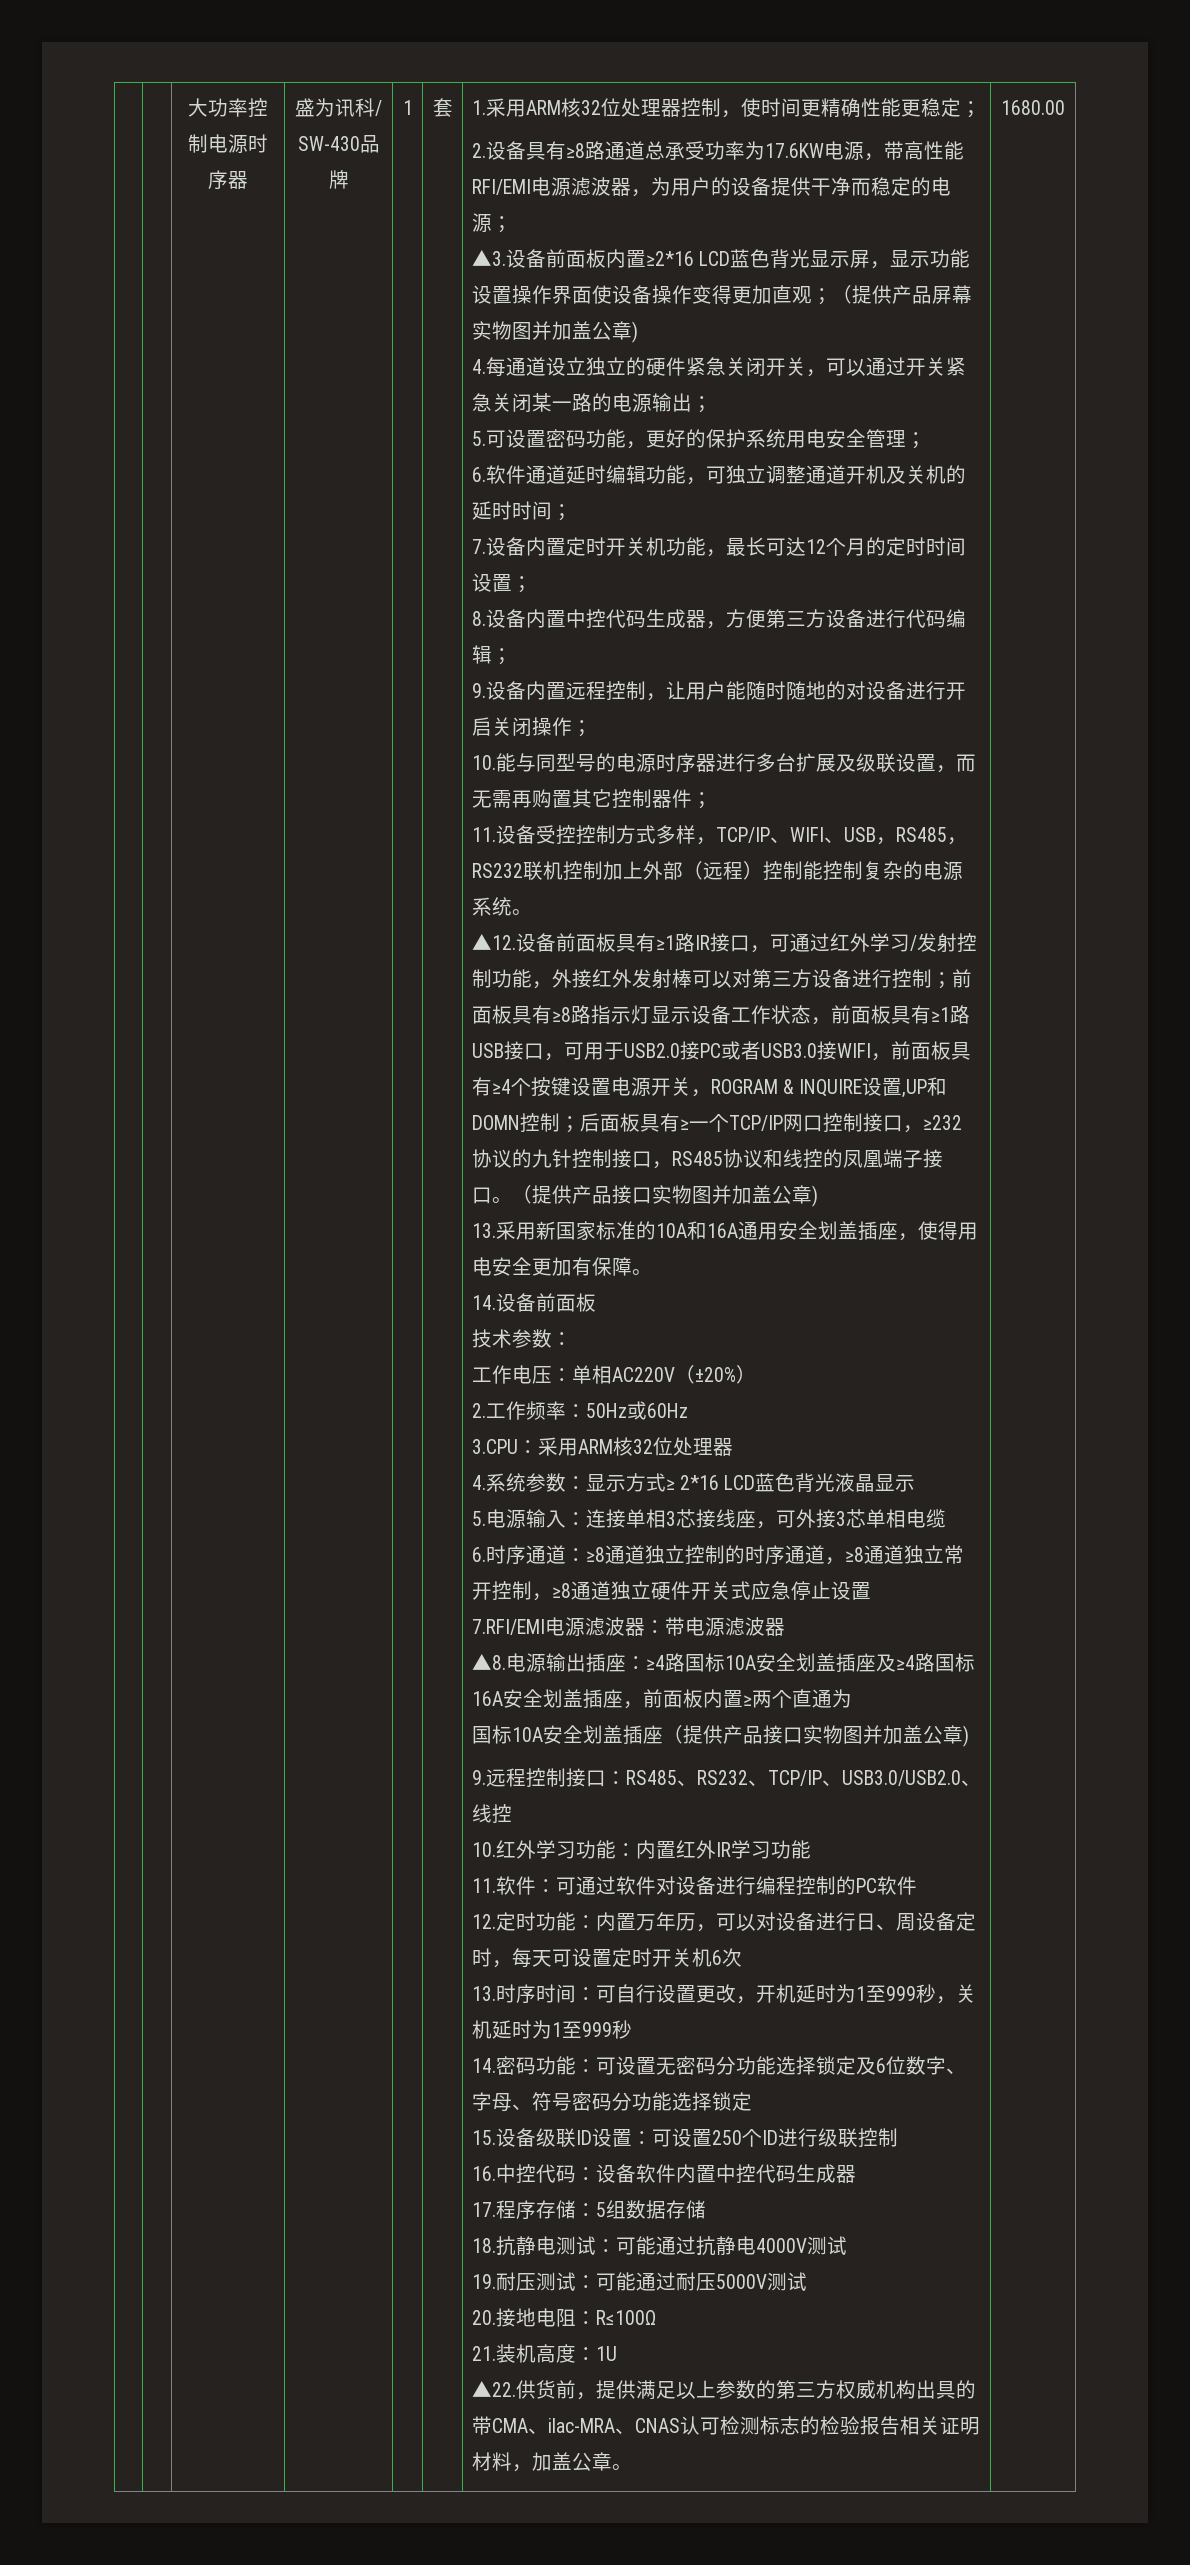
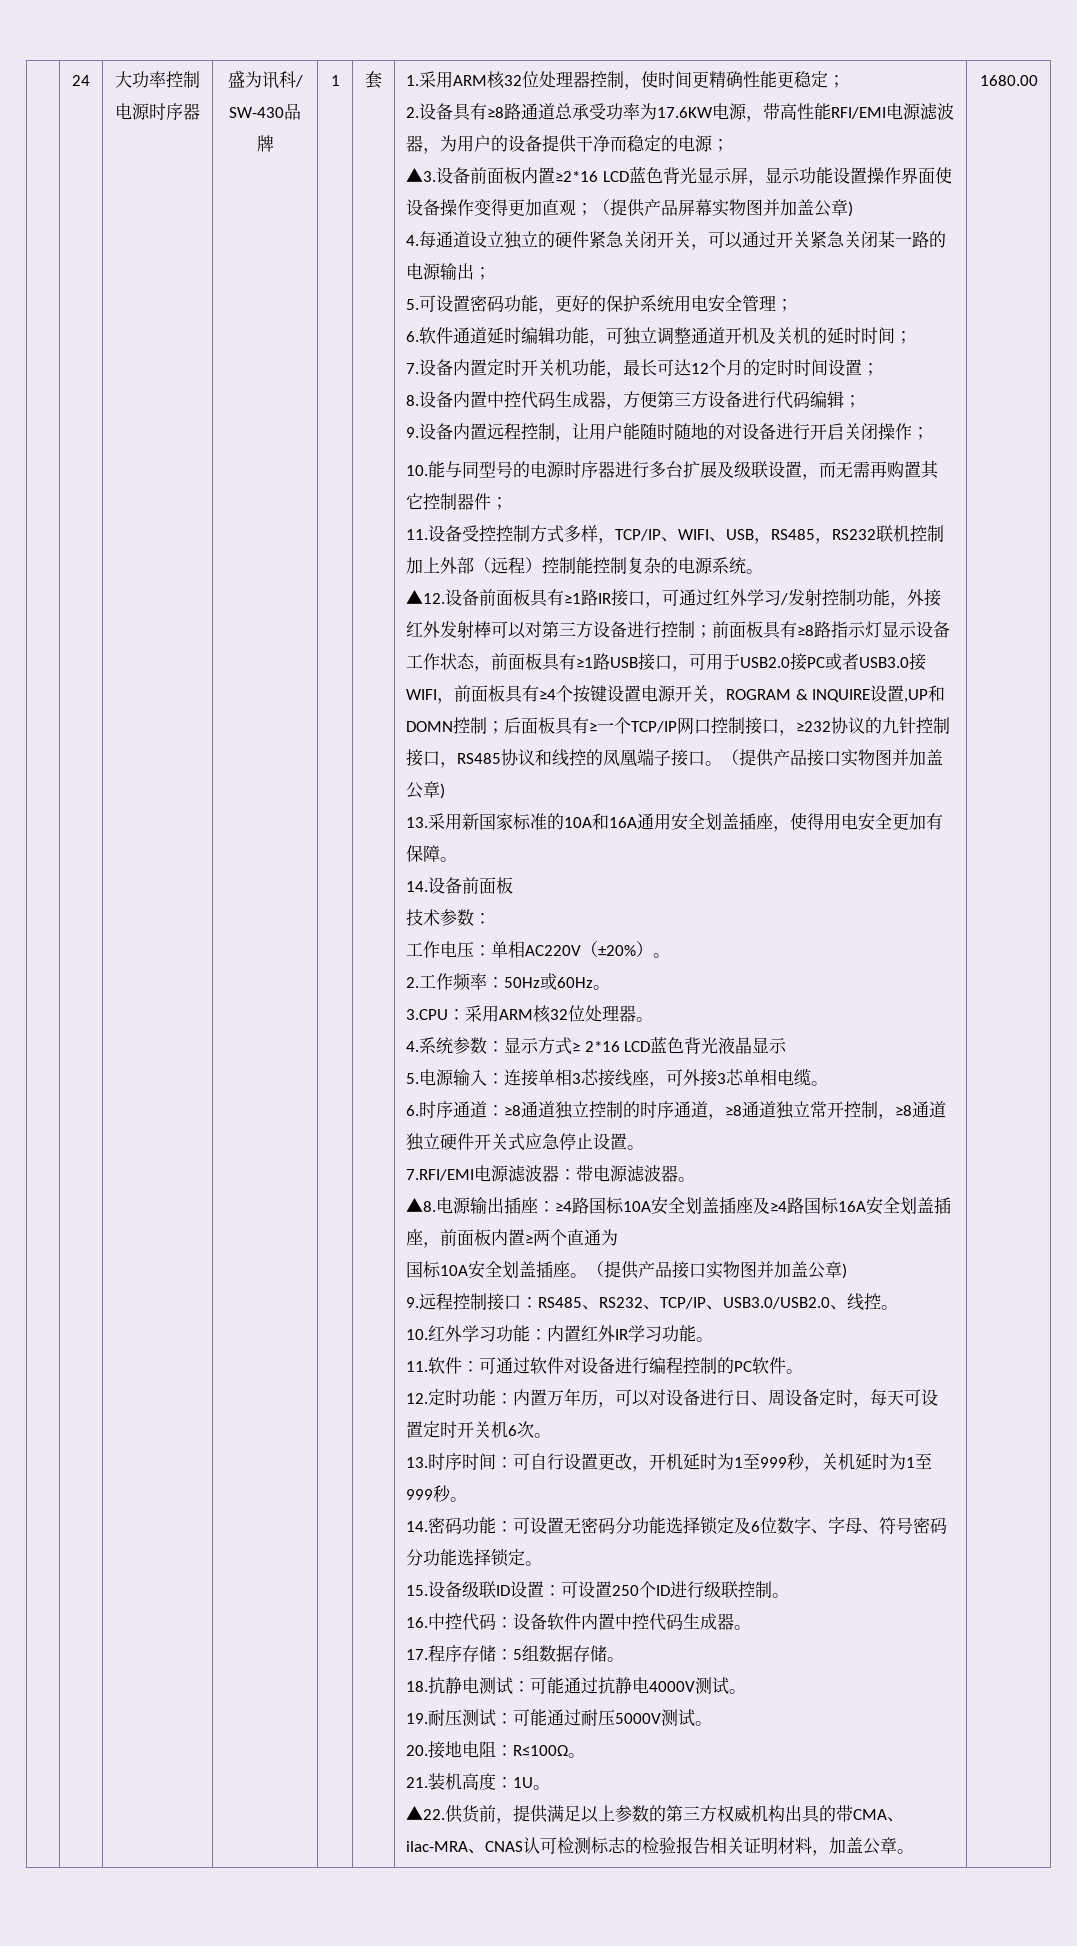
(188, 107) | -> [72,75,90,86] | 24
(756, 1374) none -> [653,953,671,958] 。
(688, 1410) none -> [593,985,611,990] 。
(733, 1447) none -> [636,1017,654,1022] 。
(946, 1518) none -> [811,1081,829,1086] 。
(871, 1591) none -> [627,1145,645,1150] 。
(785, 1627) none -> [678,1177,696,1182] 。
(663, 1734) none -> [570,1273,588,1278] 。
(512, 1814) none -> [881,1305,899,1310] 。
(811, 1849) none -> [696,1337,714,1342] 。
(917, 1885) none -> [786,1369,804,1374] 。
(742, 1957) none -> [534,1433,552,1438] 。
(632, 2029) none -> [450,1497,468,1502] 。
(752, 2101) none -> [525,1561,543,1566] 。
(898, 2137) none -> [772,1593,790,1598] 。
(856, 2174) none -> [734,1625,752,1630] 。
(706, 2209) none -> [607,1657,625,1662] 。
(847, 2245) none -> [729,1689,747,1694] 。
(807, 2281) none -> [695,1721,713,1726] 。
(656, 2317) none -> [568,1753,586,1758] 。
(617, 2353) none -> [533,1785,551,1790] 。

